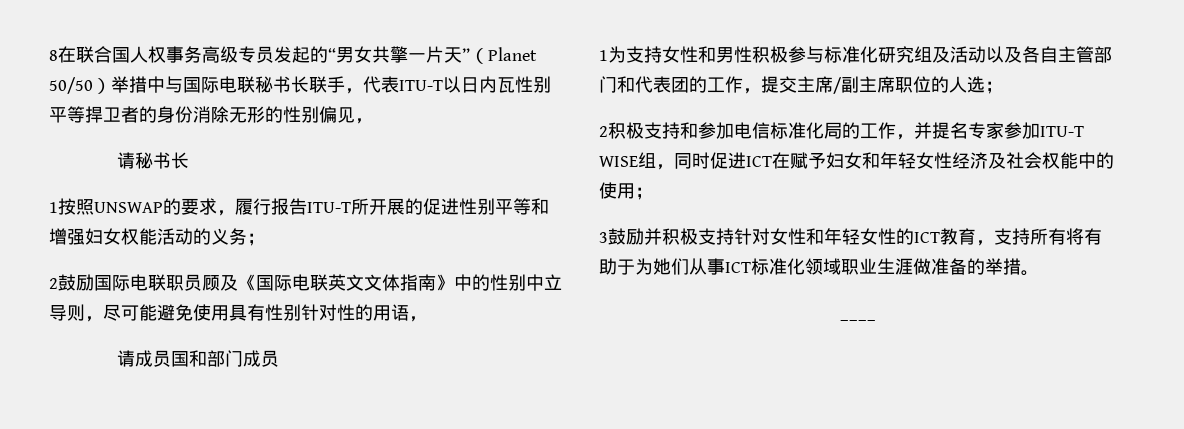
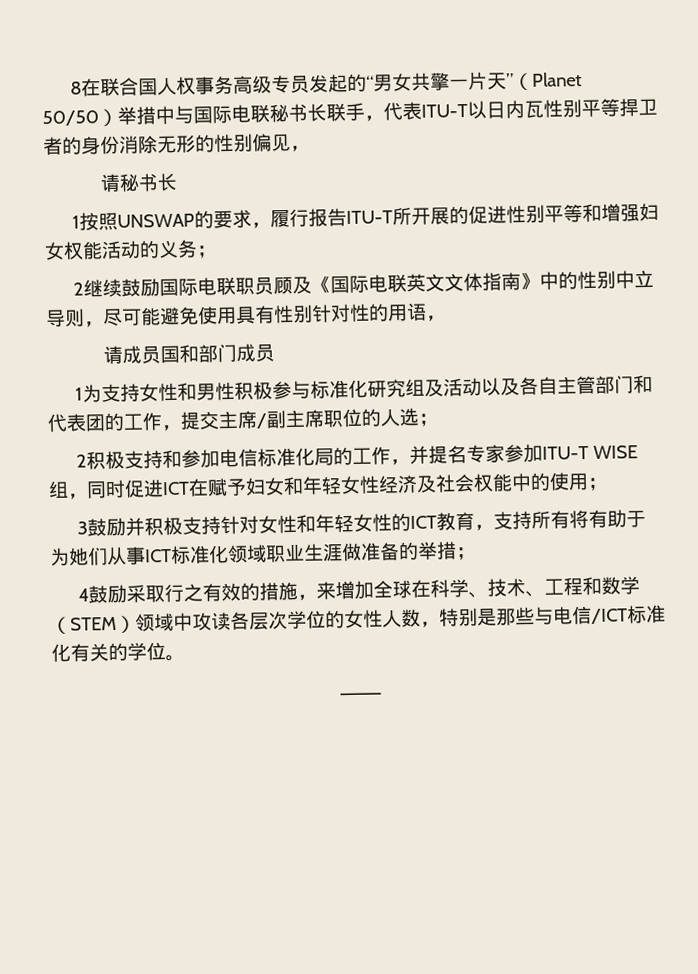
(58, 283) none -> [83,278,123,298] 继续
(1021, 266) none -> [456,546,476,561] [78,576,641,604] [51,604,666,635] [51,642,166,663] ； // 4鼓励采取行之有效的措施，来增加全球在科学、技术、工程和数学（STEM）领域中攻读各层次学位的女性人数，特别是那些与电信/ICT标准化有关的学位

